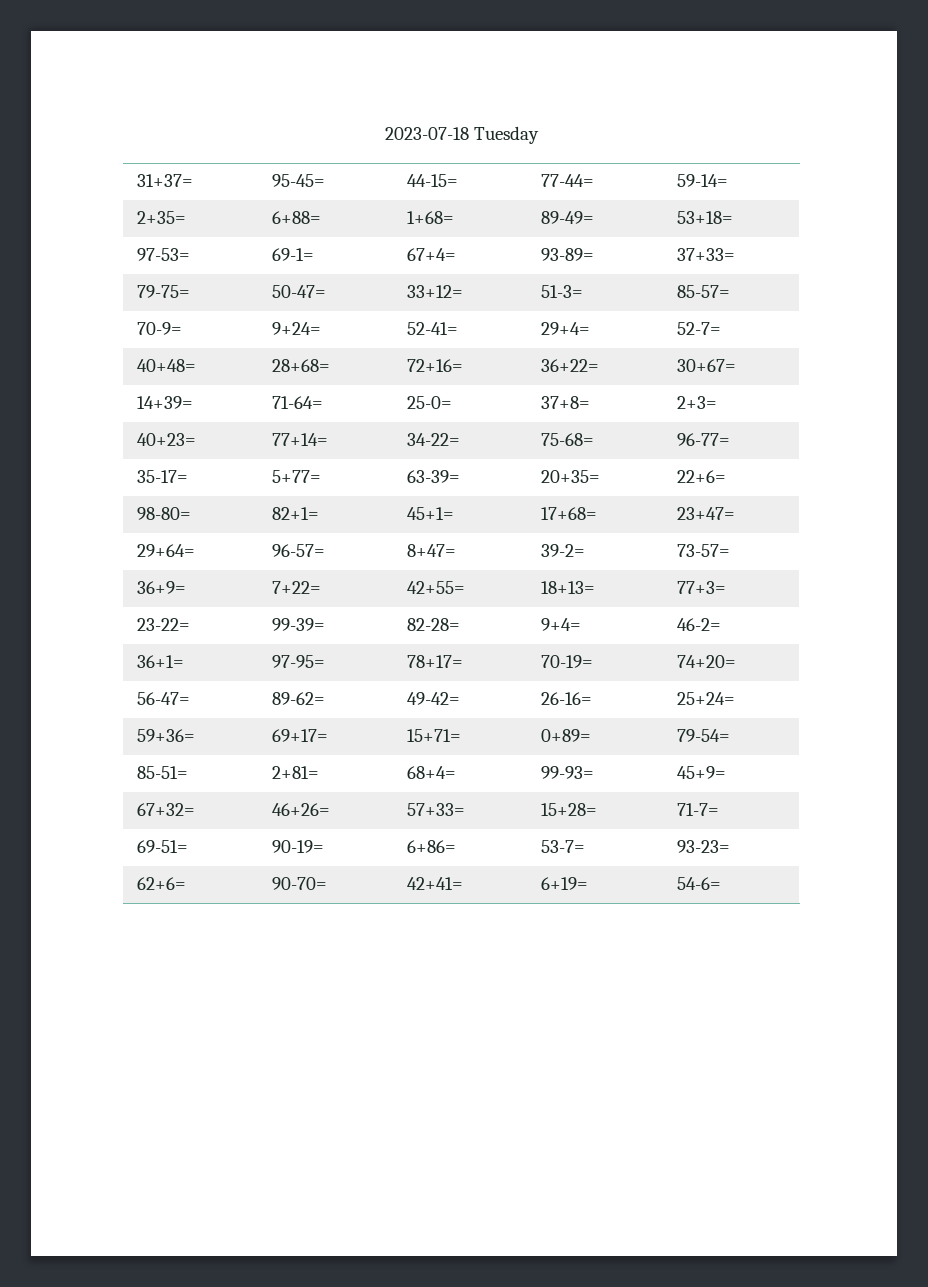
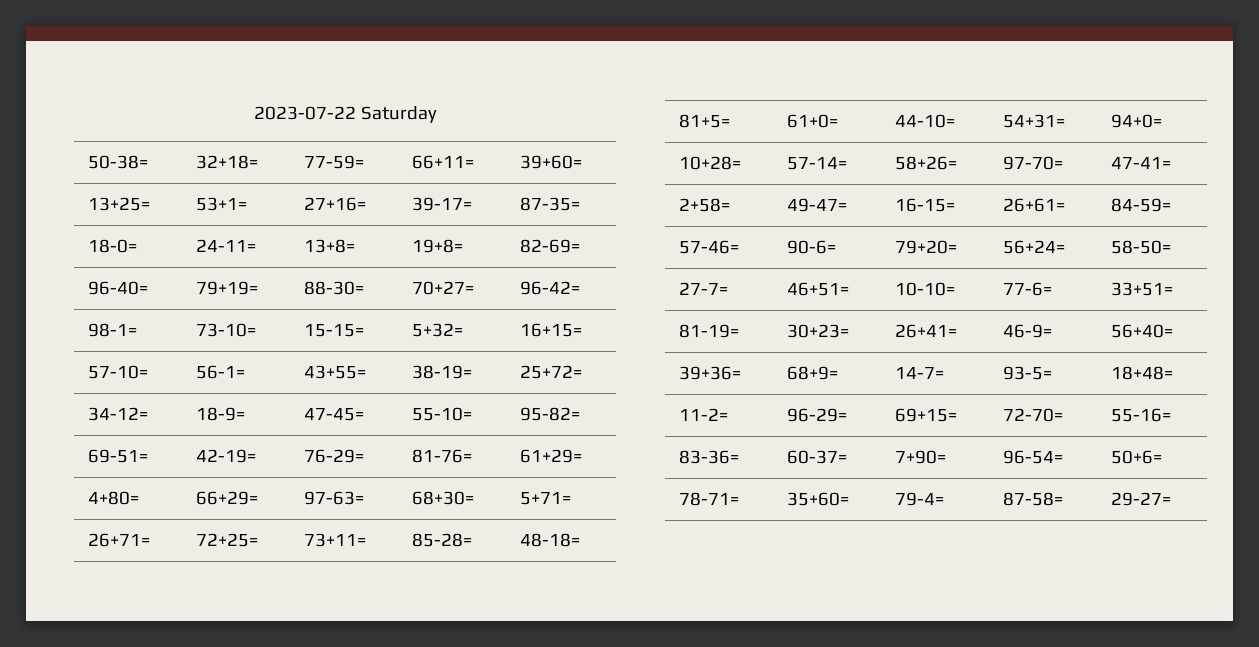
[384,126,540,144] [136,174,193,187] [271,174,325,187] [406,174,458,187] [540,174,594,187] [676,174,728,187] [136,211,186,224] [271,211,321,224] [406,211,454,224] [540,211,594,224] [676,211,733,224] [136,248,190,261] [271,248,314,261] [406,248,456,261] [540,248,594,261] [676,248,735,261] [136,285,190,298] [271,285,326,298] [406,285,463,298] [540,285,583,298] [676,285,730,298] [136,322,182,335] [271,322,321,335] [406,322,458,335] [540,322,590,335] [676,322,721,335] [136,359,196,372] [271,359,330,372] [406,359,463,372] [540,359,599,372] [676,359,736,372] [136,396,193,409] [271,396,323,409] [406,396,452,409] [540,396,590,409] [676,396,717,409] [136,433,196,446] [271,433,328,446] [406,433,460,446] [540,433,594,446] [676,433,730,446] [136,470,188,483] [271,470,321,483] [406,470,460,483] [540,470,600,483] [676,470,726,483] [136,507,191,520] [271,507,319,520] [406,507,454,520] [540,507,597,520] [676,507,735,520] [136,544,195,557] [271,544,325,557] [406,544,456,557] [540,544,585,557] [676,544,730,557] [136,581,186,594] [271,581,321,594] [406,581,465,594] [540,581,595,594] [676,581,726,594] [136,618,190,631] [271,618,325,631] [406,618,460,631] [540,618,581,631] [676,618,721,631] [136,655,184,668] [271,655,325,668] [406,655,463,668] [540,655,593,668] [676,655,736,668] [136,692,190,705] [271,692,325,705] [406,692,460,705] [540,692,592,705] [676,692,735,705] [136,729,195,742] [271,729,328,742] [406,729,461,742] [540,729,591,742] [676,729,730,742] [136,766,188,779] [271,766,319,779] [406,766,456,779] [540,766,594,779] [676,766,726,779] [136,803,195,816] [271,803,330,816] [406,803,465,816] [540,803,597,816] [676,803,719,816] [136,840,188,853] [271,840,324,853] [406,840,456,853] [540,840,585,853] [676,840,730,853] [136,877,186,890] [271,877,327,890] [406,877,463,890] [540,877,588,890] [676,877,721,890] 2023-07-18 Tuesday // 31+37= | 95-45= | 44-15= | 77-44= | 59-14= // 2+35= | 6+88= | 1+68= | 89-49= | 53+18= // 97-53= | 69-1= | 67+4= | 93-89= | 37+33= // 79-75= | 50-47= | 33+12= | 51-3= | 85-57= // 70-9= | 9+24= | 52-41= | 29+4= | 52-7= // 40+48= | 28+68= | 72+16= | 36+22= | 30+67= // 14+39= | 71-64= | 25-0= | 37+8= | 2+3= // 40+23= | 77+14= | 34-22= | 75-68= | 96-77= // 35-17= | 5+77= | 63-39= | 20+35= | 22+6= // 98-80= | 82+1= | 45+1= | 17+68= | 23+47= // 29+64= | 96-57= | 8+47= | 39-2= | 73-57= // 36+9= | 7+22= | 42+55= | 18+13= | 77+3= // 23-22= | 99-39= | 82-28= | 9+4= | 46-2= // 36+1= | 97-95= | 78+17= | 70-19= | 74+20= // 56-47= | 89-62= | 49-42= | 26-16= | 25+24= // 59+36= | 69+17= | 15+71= | 0+89= | 79-54= // 85-51= | 2+81= | 68+4= | 99-93= | 45+9= // 67+32= | 46+26= | 57+33= | 15+28= | 71-7= // 69-51= | 90-19= | 6+86= | 53-7= | 93-23= // 62+6= | 90-70= | 42+41= | 6+19= | 54-6= -> [253,106,437,123] [87,155,148,169] [195,155,258,169] [303,155,364,169] [411,155,474,169] [519,155,582,169] [87,197,150,211] [195,197,247,211] [303,197,366,211] [411,197,472,211] [519,197,580,211] [87,239,137,253] [195,239,256,252] [303,239,355,253] [411,239,463,253] [519,239,580,253] [87,281,148,295] [195,281,258,295] [303,281,364,295] [411,281,474,295] [519,281,580,295] [87,323,137,337] [195,323,256,337] [303,324,364,337] [411,323,463,337] [519,323,582,337] [87,365,148,379] [195,365,245,379] [303,365,366,379] [411,365,472,379] [519,365,582,379] [87,407,148,421] [195,407,245,421] [303,408,364,421] [411,407,472,421] [519,407,580,421] [87,449,148,463] [195,449,256,463] [303,449,364,463] [411,449,472,463] [519,449,582,463] [87,491,139,505] [195,491,258,505] [303,491,364,505] [411,491,474,505] [519,492,571,505] [87,533,150,547] [195,533,258,547] [303,533,366,547] [411,533,472,547] [519,533,580,547] [678,114,730,128] [786,114,838,128] [894,114,955,128] [1002,114,1065,128] [1110,114,1162,128] [678,156,741,170] [786,157,847,170] [894,156,957,170] [1002,156,1063,170] [1110,157,1171,169] [678,198,730,212] [786,198,847,212] [894,198,955,212] [1002,198,1065,212] [1110,198,1171,212] [678,240,739,254] [786,240,836,254] [894,240,957,254] [1002,240,1065,254] [1110,240,1171,254] [678,282,728,295] [786,282,849,296] [894,282,955,296] [1002,282,1052,296] [1110,282,1173,296] [678,324,739,338] [786,324,849,338] [894,324,957,338] [1002,324,1052,338] [1110,324,1173,338] [678,366,741,380] [786,366,838,380] [894,367,944,379] [1002,366,1052,380] [1110,366,1173,380] [678,408,728,421] [786,408,847,422] [894,408,957,422] [1002,408,1063,422] [1110,408,1171,422] [678,450,739,464] [786,450,847,464] [894,450,946,464] [1002,450,1063,464] [1110,450,1162,464] [678,492,739,506] [786,492,849,506] [894,492,944,506] [1002,492,1063,506] [1110,492,1171,506] 2023-07-22 Saturday // 50-38= | 32+18= | 77-59= | 66+11= | 39+60= // 13+25= | 53+1= | 27+16= | 39-17= | 87-35= // 18-0= | 24-11= | 13+8= | 19+8= | 82-69= // 96-40= | 79+19= | 88-30= | 70+27= | 96-42= // 98-1= | 73-10= | 15-15= | 5+32= | 16+15= // 57-10= | 56-1= | 43+55= | 38-19= | 25+72= // 34-12= | 18-9= | 47-45= | 55-10= | 95-82= // 69-51= | 42-19= | 76-29= | 81-76= | 61+29= // 4+80= | 66+29= | 97-63= | 68+30= | 5+71= // 26+71= | 72+25= | 73+11= | 85-28= | 48-18= // 81+5= | 61+0= | 44-10= | 54+31= | 94+0= // 10+28= | 57-14= | 58+26= | 97-70= | 47-41= // 2+58= | 49-47= | 16-15= | 26+61= | 84-59= // 57-46= | 90-6= | 79+20= | 56+24= | 58-50= // 27-7= | 46+51= | 10-10= | 77-6= | 33+51= // 81-19= | 30+23= | 26+41= | 46-9= | 56+40= // 39+36= | 68+9= | 14-7= | 93-5= | 18+48= // 11-2= | 96-29= | 69+15= | 72-70= | 55-16= // 83-36= | 60-37= | 7+90= | 96-54= | 50+6= // 78-71= | 35+60= | 79-4= | 87-58= | 29-27=

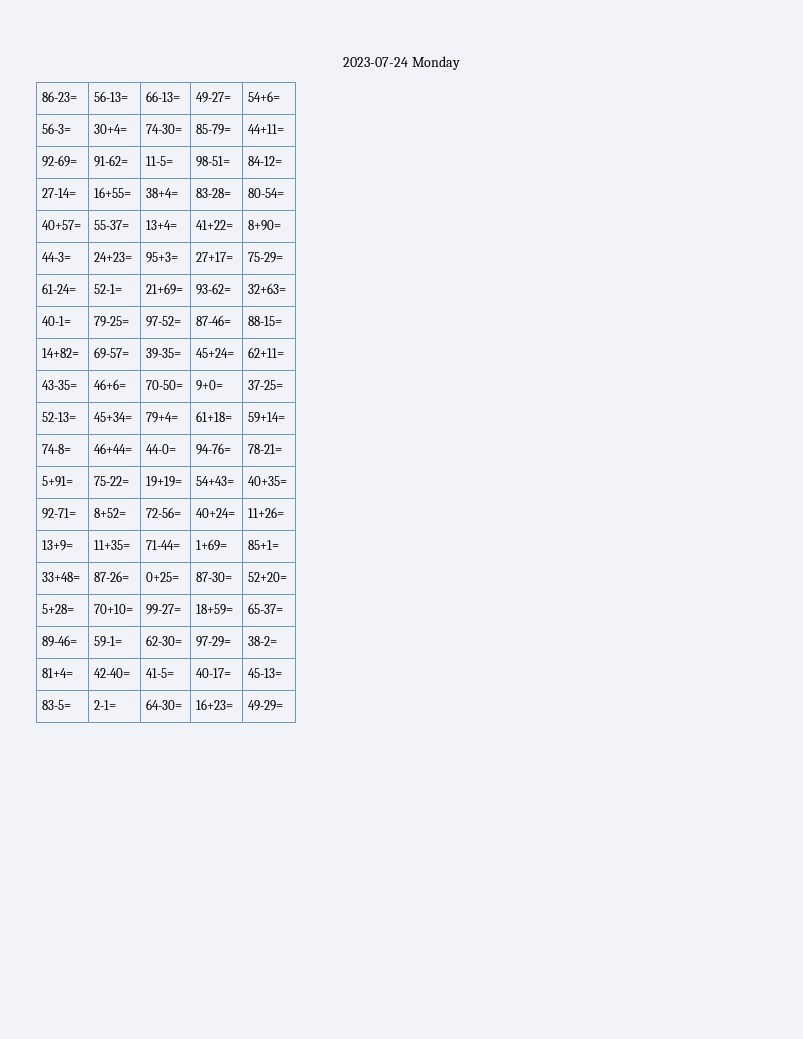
[253,106,437,123] [87,155,148,169] [195,155,258,169] [303,155,364,169] [411,155,474,169] [519,155,582,169] [87,197,150,211] [195,197,247,211] [303,197,366,211] [411,197,472,211] [519,197,580,211] [87,239,137,253] [195,239,256,252] [303,239,355,253] [411,239,463,253] [519,239,580,253] [87,281,148,295] [195,281,258,295] [303,281,364,295] [411,281,474,295] [519,281,580,295] [87,323,137,337] [195,323,256,337] [303,324,364,337] [411,323,463,337] [519,323,582,337] [87,365,148,379] [195,365,245,379] [303,365,366,379] [411,365,472,379] [519,365,582,379] [87,407,148,421] [195,407,245,421] [303,408,364,421] [411,407,472,421] [519,407,580,421] [87,449,148,463] [195,449,256,463] [303,449,364,463] [411,449,472,463] [519,449,582,463] [87,491,139,505] [195,491,258,505] [303,491,364,505] [411,491,474,505] [519,492,571,505] [87,533,150,547] [195,533,258,547] [303,533,366,547] [411,533,472,547] [519,533,580,547] [678,114,730,128] [786,114,838,128] [894,114,955,128] [1002,114,1065,128] [1110,114,1162,128] [678,156,741,170] [786,157,847,170] [894,156,957,170] [1002,156,1063,170] [1110,157,1171,169] [678,198,730,212] [786,198,847,212] [894,198,955,212] [1002,198,1065,212] [1110,198,1171,212] [678,240,739,254] [786,240,836,254] [894,240,957,254] [1002,240,1065,254] [1110,240,1171,254] [678,282,728,295] [786,282,849,296] [894,282,955,296] [1002,282,1052,296] [1110,282,1173,296] [678,324,739,338] [786,324,849,338] [894,324,957,338] [1002,324,1052,338] [1110,324,1173,338] [678,366,741,380] [786,366,838,380] [894,367,944,379] [1002,366,1052,380] [1110,366,1173,380] [678,408,728,421] [786,408,847,422] [894,408,957,422] [1002,408,1063,422] [1110,408,1171,422] [678,450,739,464] [786,450,847,464] [894,450,946,464] [1002,450,1063,464] [1110,450,1162,464] [678,492,739,506] [786,492,849,506] [894,492,944,506] [1002,492,1063,506] [1110,492,1171,506] 2023-07-22 Saturday // 50-38= | 32+18= | 77-59= | 66+11= | 39+60= // 13+25= | 53+1= | 27+16= | 39-17= | 87-35= // 18-0= | 24-11= | 13+8= | 19+8= | 82-69= // 96-40= | 79+19= | 88-30= | 70+27= | 96-42= // 98-1= | 73-10= | 15-15= | 5+32= | 16+15= // 57-10= | 56-1= | 43+55= | 38-19= | 25+72= // 34-12= | 18-9= | 47-45= | 55-10= | 95-82= // 69-51= | 42-19= | 76-29= | 81-76= | 61+29= // 4+80= | 66+29= | 97-63= | 68+30= | 5+71= // 26+71= | 72+25= | 73+11= | 85-28= | 48-18= // 81+5= | 61+0= | 44-10= | 54+31= | 94+0= // 10+28= | 57-14= | 58+26= | 97-70= | 47-41= // 2+58= | 49-47= | 16-15= | 26+61= | 84-59= // 57-46= | 90-6= | 79+20= | 56+24= | 58-50= // 27-7= | 46+51= | 10-10= | 77-6= | 33+51= // 81-19= | 30+23= | 26+41= | 46-9= | 56+40= // 39+36= | 68+9= | 14-7= | 93-5= | 18+48= // 11-2= | 96-29= | 69+15= | 72-70= | 55-16= // 83-36= | 60-37= | 7+90= | 96-54= | 50+6= // 78-71= | 35+60= | 79-4= | 87-58= | 29-27= -> [343,56,460,70] [42,91,78,102] [94,91,129,102] [146,91,181,102] [196,92,232,103] [248,91,281,102] [42,123,72,134] [94,124,128,134] [146,124,183,134] [196,124,232,135] [248,124,285,134] [42,155,78,167] [94,155,129,167] [146,156,174,166] [196,156,231,167] [248,156,283,166] [42,188,77,198] [94,187,132,198] [146,188,179,198] [196,188,232,198] [248,188,285,198] [42,220,82,230] [94,220,130,230] [146,220,178,230] [196,220,234,230] [248,220,282,231] [42,252,72,262] [94,252,133,262] [146,252,179,263] [196,252,234,262] [248,252,284,263] [42,283,77,294] [94,284,123,294] [146,283,184,295] [196,283,232,295] [248,283,287,294] [42,316,72,326] [94,316,130,327] [146,316,182,327] [196,315,232,326] [248,316,283,326] [42,348,80,358] [94,347,130,359] [146,348,182,359] [196,348,235,358] [248,347,285,358] [42,380,78,390] [94,379,127,390] [146,380,184,390] [196,380,224,391] [248,380,284,390] [42,412,77,422] [94,412,133,422] [146,412,179,423] [196,411,233,422] [248,412,286,423] [42,444,72,454] [94,443,133,454] [146,444,177,454] [196,443,232,455] [248,444,283,454] [42,476,74,487] [94,476,130,486] [146,476,183,487] [196,476,235,486] [248,476,288,486] [42,508,77,519] [94,508,127,518] [146,507,182,518] [196,508,236,518] [248,507,285,518] [42,540,74,551] [94,540,131,550] [146,540,181,550] [196,539,228,551] [248,540,280,550] [42,572,81,582] [94,571,130,582] [146,572,180,582] [196,572,233,582] [248,572,288,582] [42,604,75,614] [94,604,134,614] [146,604,182,615] [196,604,234,615] [248,603,284,614] [42,635,78,647] [94,636,123,647] [146,635,183,646] [196,636,232,647] [248,636,278,646] [42,668,74,678] [94,668,131,678] [146,668,175,678] [196,668,232,678] [248,668,283,678] [42,700,72,710] [94,700,117,710] [146,699,183,710] [196,699,234,710] [248,700,284,711] 2023-07-24 Monday // 86-23= | 56-13= | 66-13= | 49-27= | 54+6= // 56-3= | 30+4= | 74-30= | 85-79= | 44+11= // 92-69= | 91-62= | 11-5= | 98-51= | 84-12= // 27-14= | 16+55= | 38+4= | 83-28= | 80-54= // 40+57= | 55-37= | 13+4= | 41+22= | 8+90= // 44-3= | 24+23= | 95+3= | 27+17= | 75-29= // 61-24= | 52-1= | 21+69= | 93-62= | 32+63= // 40-1= | 79-25= | 97-52= | 87-46= | 88-15= // 14+82= | 69-57= | 39-35= | 45+24= | 62+11= // 43-35= | 46+6= | 70-50= | 9+0= | 37-25= // 52-13= | 45+34= | 79+4= | 61+18= | 59+14= // 74-8= | 46+44= | 44-0= | 94-76= | 78-21= // 5+91= | 75-22= | 19+19= | 54+43= | 40+35= // 92-71= | 8+52= | 72-56= | 40+24= | 11+26= // 13+9= | 11+35= | 71-44= | 1+69= | 85+1= // 33+48= | 87-26= | 0+25= | 87-30= | 52+20= // 5+28= | 70+10= | 99-27= | 18+59= | 65-37= // 89-46= | 59-1= | 62-30= | 97-29= | 38-2= // 81+4= | 42-40= | 41-5= | 40-17= | 45-13= // 83-5= | 2-1= | 64-30= | 16+23= | 49-29=

